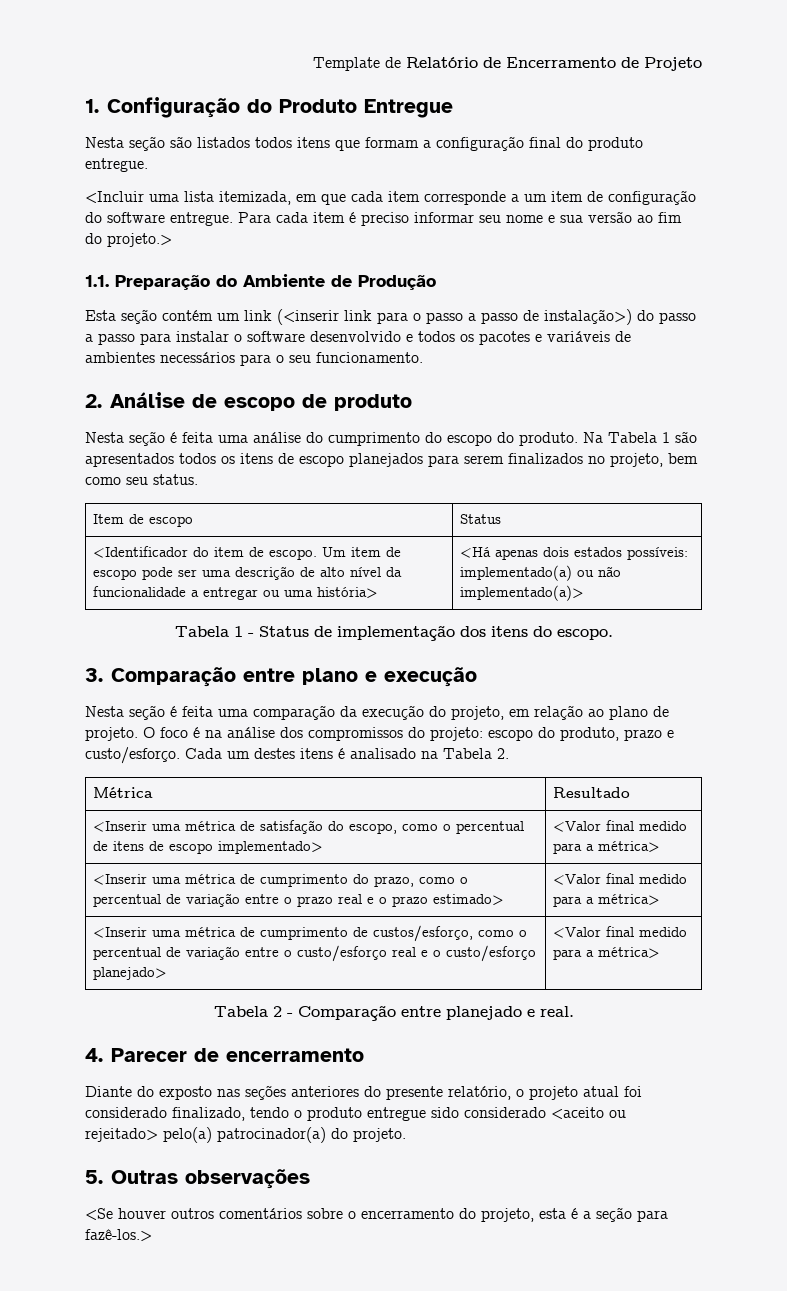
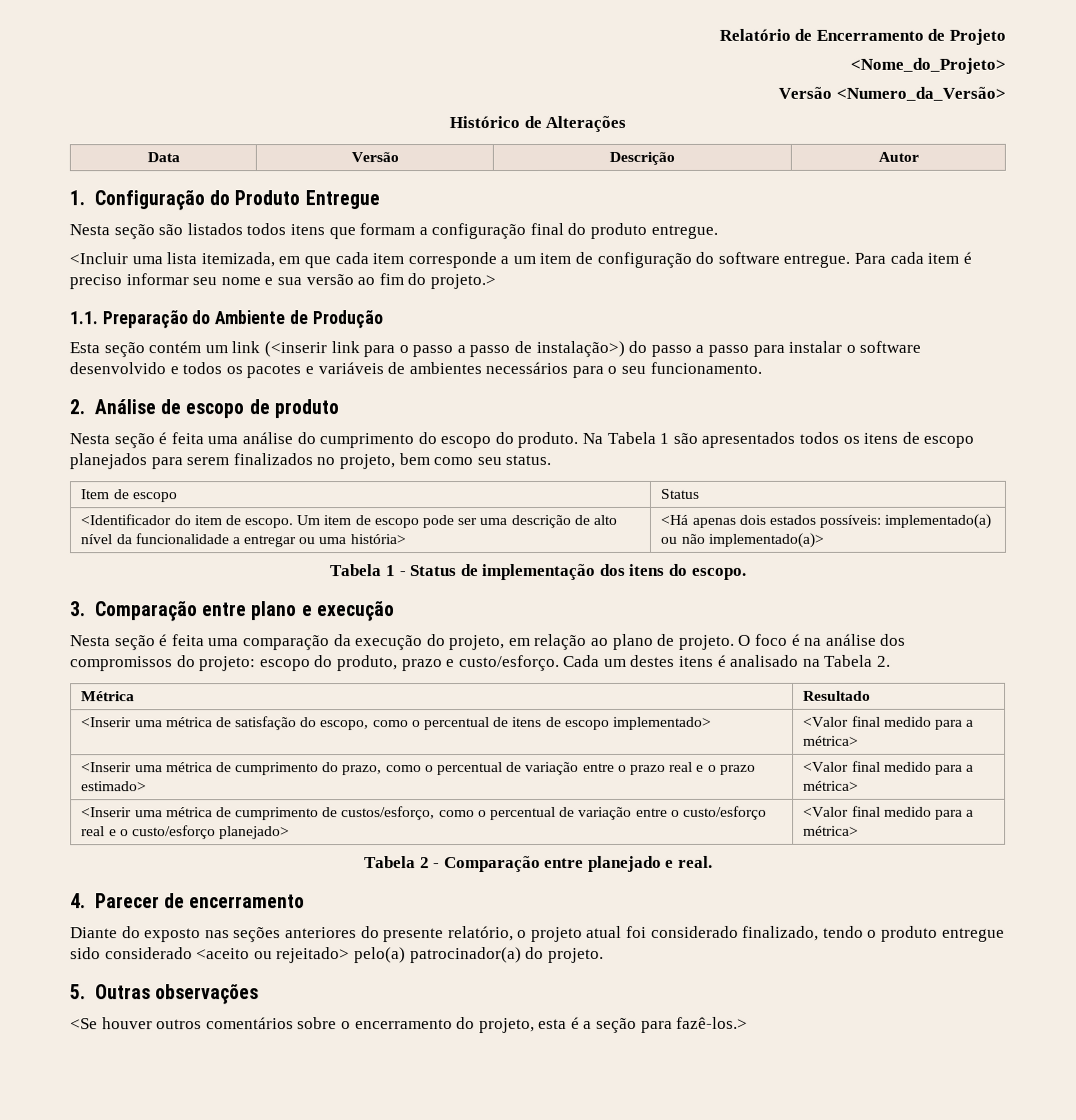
[313,57,401,71] Template de -> (718, 34) none
(702, 64) none -> [850,57,1006,74] [778,86,1006,101] [448,115,627,132] [146,152,180,163] [350,152,399,163] [609,151,675,165] [877,151,919,162] // <Nome_do_Projeto> // Versão <Numero_da_Versão> // Histórico de Alterações // Data | Versão | Descrição | Autor

